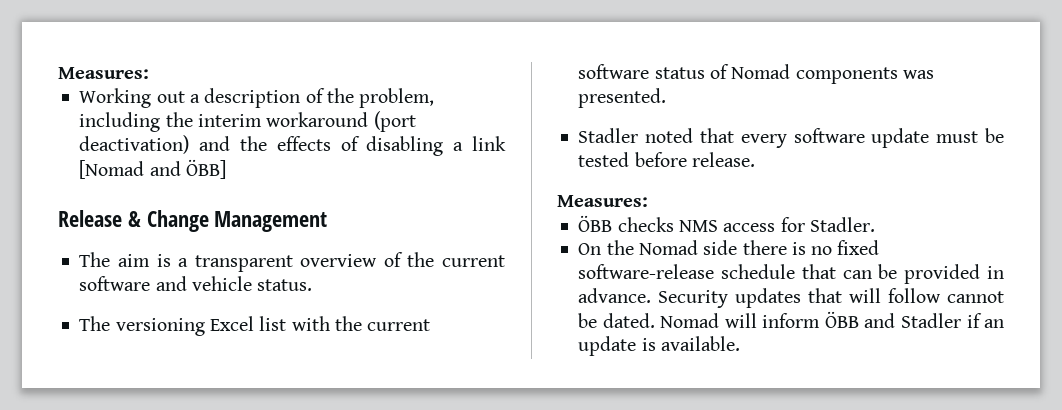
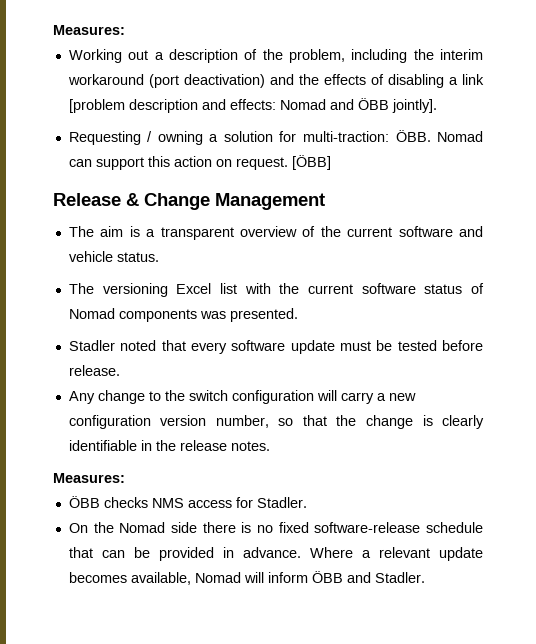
[79,159,226,179] [Nomad and ÖBB] -> [68,98,437,113] [68,130,483,145] [68,155,331,170] [problem description and effects: Nomad and ÖBB jointly]. // Requesting / owning a solution for multi-traction: ÖBB. Nomad can support this action on request. [ÖBB]
(755, 159) none -> [68,390,416,404] [68,415,485,429] [68,440,270,451] // Any change to the switch configuration will carry a new configuration version number, so that the change is clearly identifiable in the release notes.
[658,288,1004,308] [578,313,655,328] Security updates that will follow cannot be dated. -> [309,547,483,561] [68,572,191,585] Where a relevant update becomes available,
[900,313,1004,328] [578,336,740,356] Stadler if an update is available. -> [374,572,425,583] Stadler.

